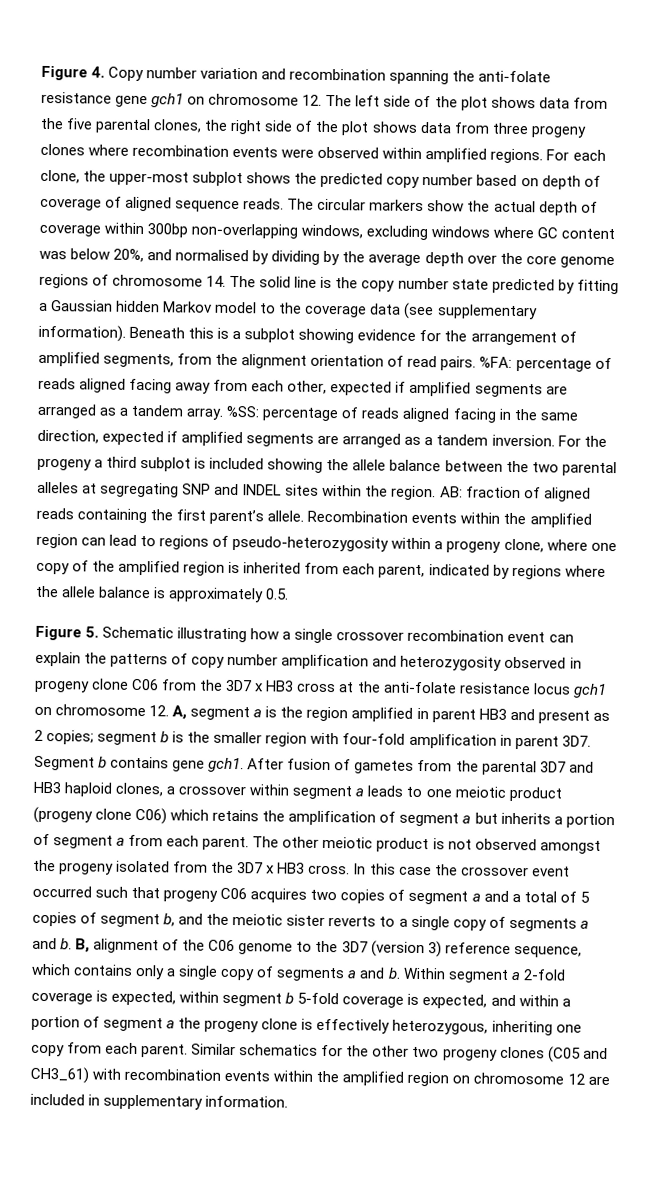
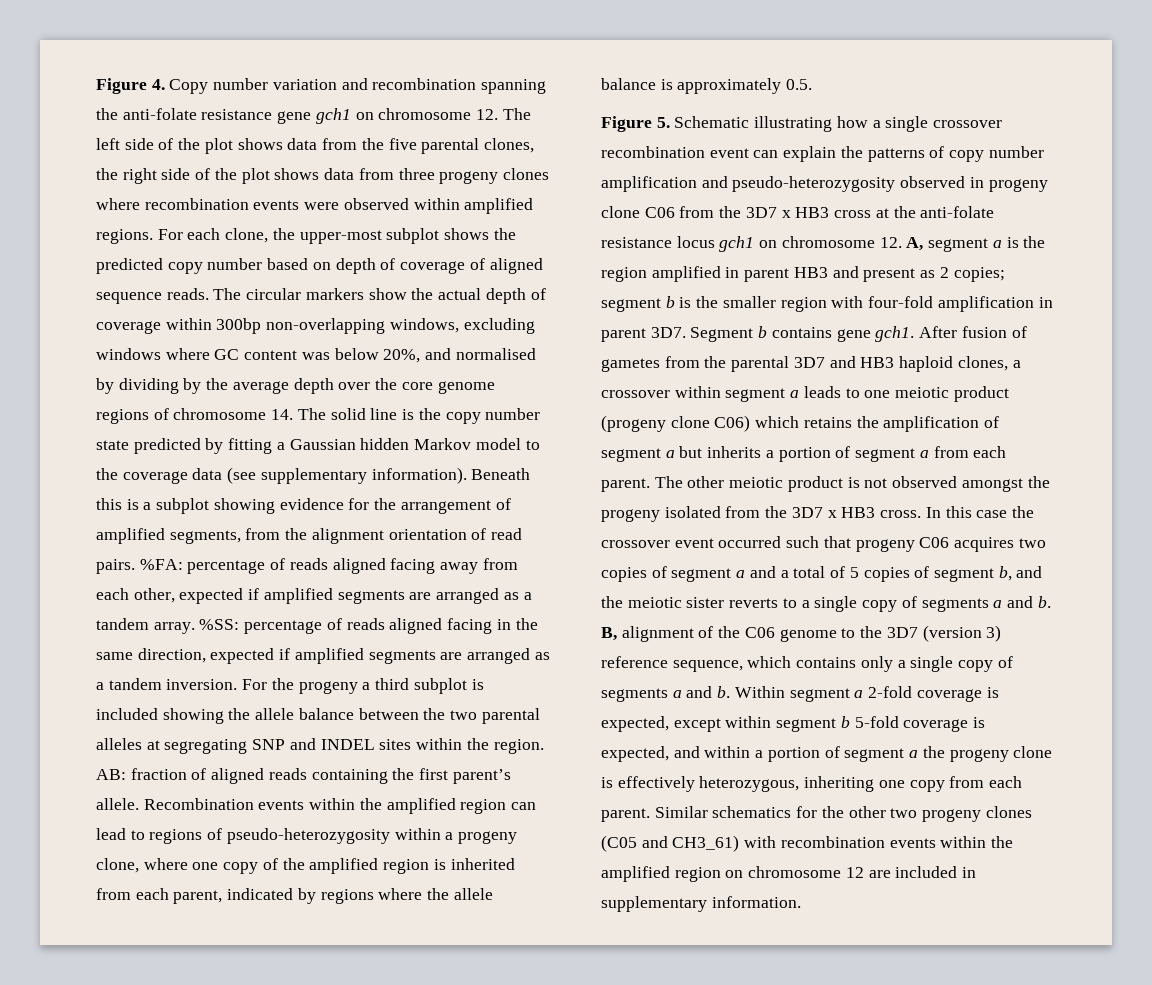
[400,655,503,671] heterozygosity -> [732,176,896,192] pseudo-heterozygosity
(177, 998) none -> [673,718,721,732] except

